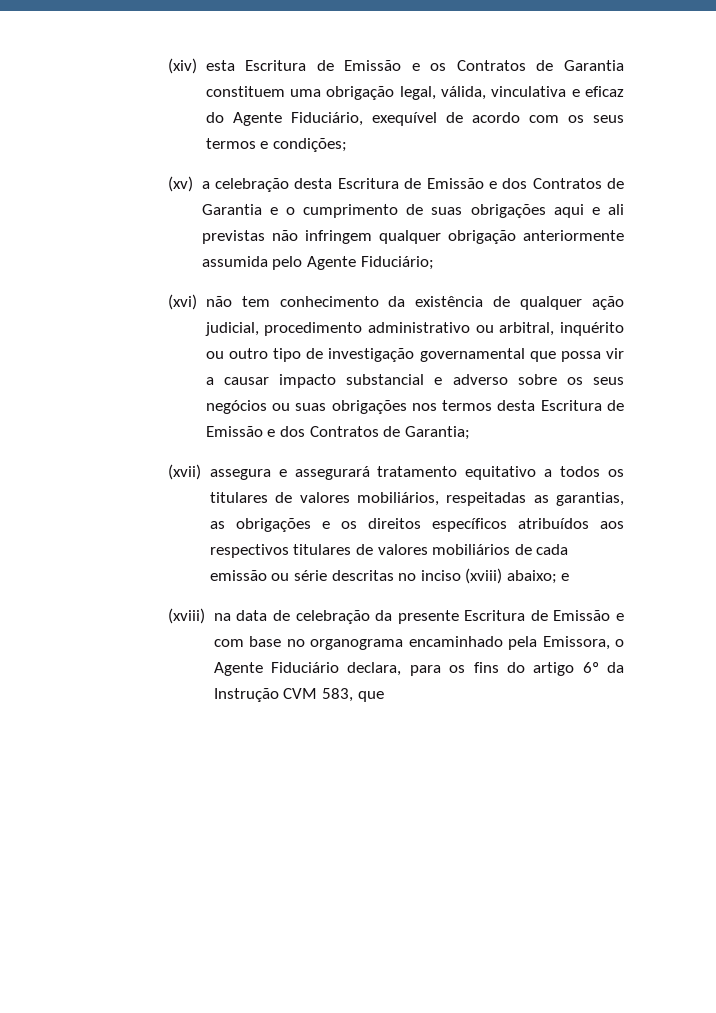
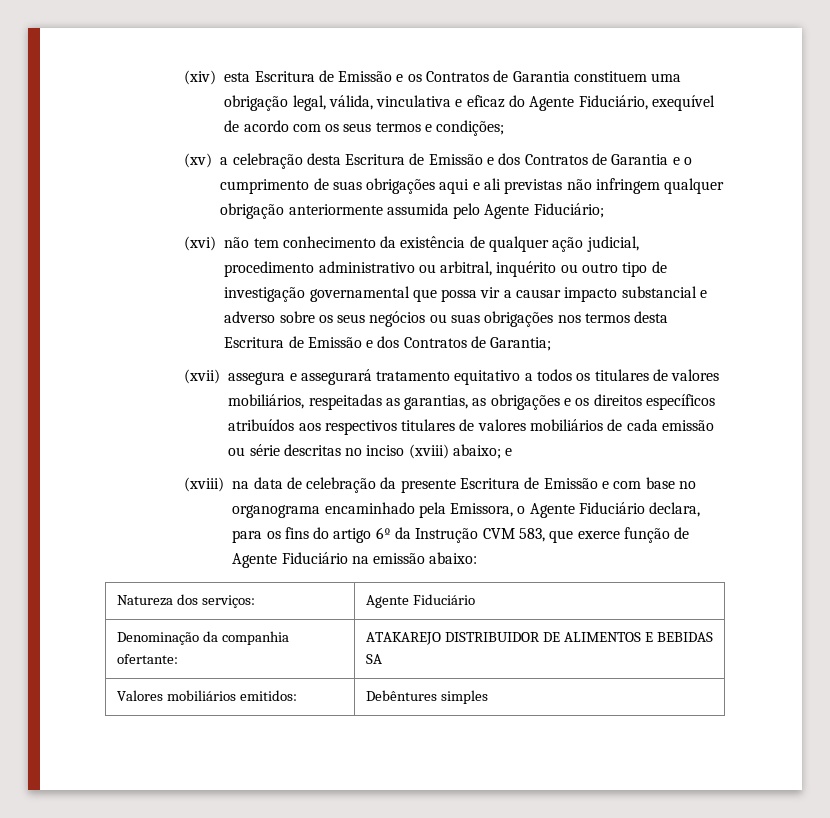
(384, 696) none -> [577,527,690,543] [232,552,478,568] [116,594,255,608] [365,594,475,608] [116,631,289,645] [116,654,178,664] [365,632,713,645] [365,654,382,664] [116,690,297,701] [365,690,488,704] exerce função de Agente Fiduciário na emissão abaixo: // Natureza dos serviços: | Agente Fiduciário // Denominação da companhia ofertante: | ATAKAREJO DISTRIBUIDOR DE ALIMENTOS E BEBIDAS SA // Valores mobiliários emitidos: | Debêntures simples

